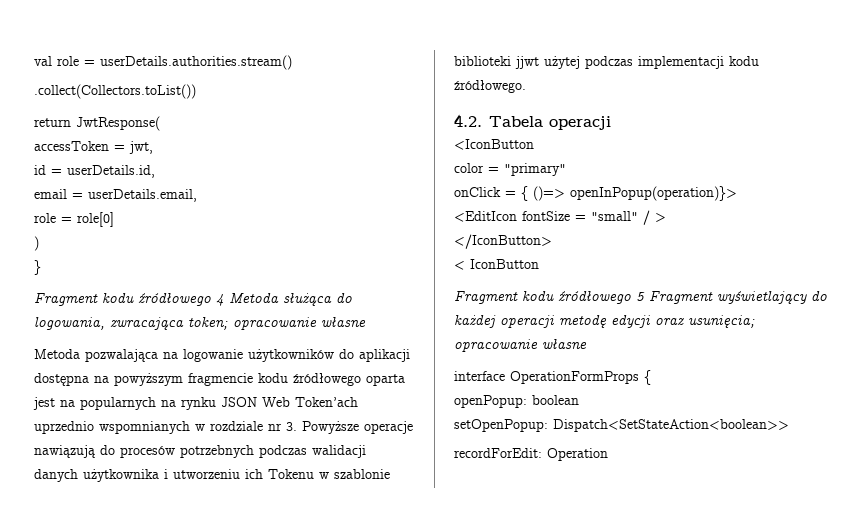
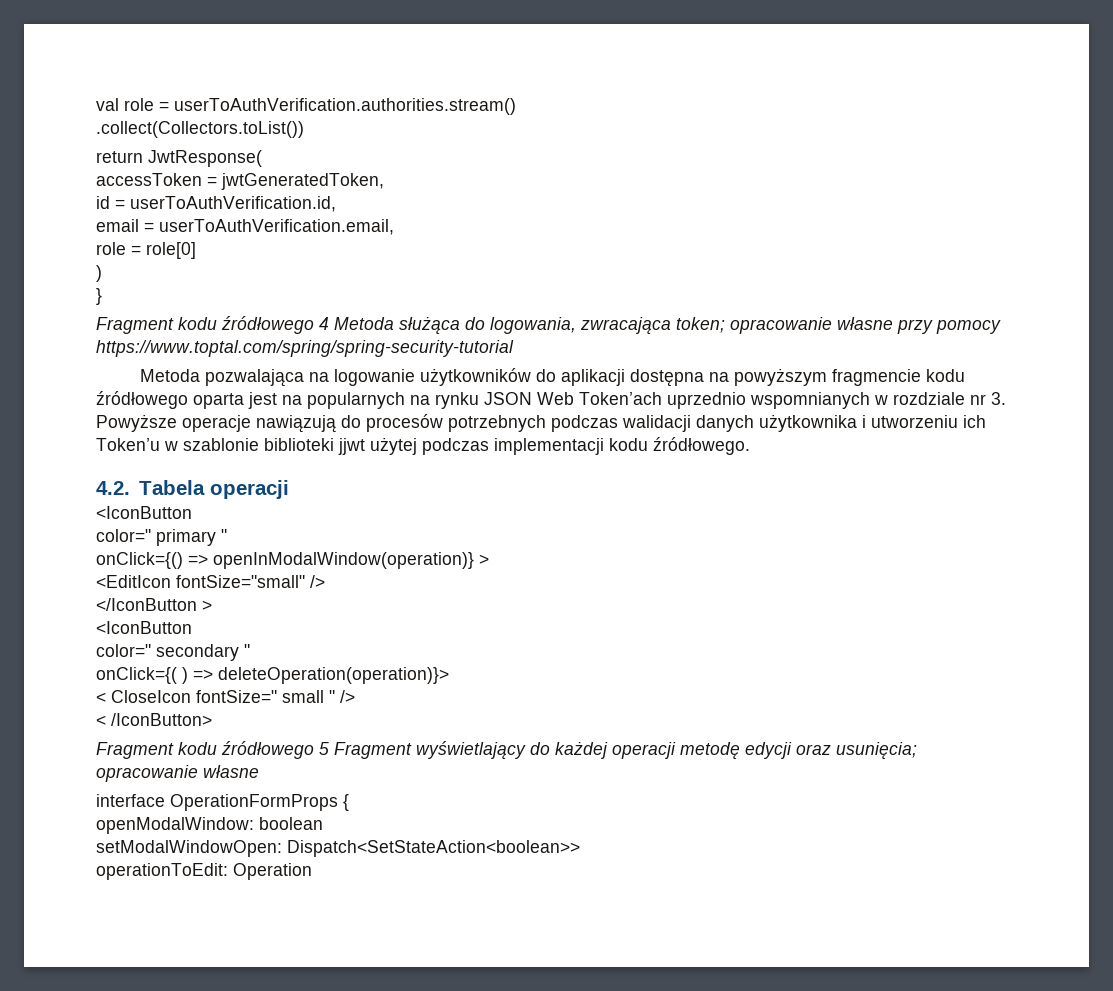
[100,55,292,70] userDetails.authorities.stream() -> [174,98,516,115] userToAuthVerification.authorities.stream()
[129,141,153,154] jwt, -> [221,173,384,190] jwtGeneratedToken,
[67,165,155,178] userDetails.id, -> [130,196,336,212] userToAuthVerification.id,
[88,189,197,202] userDetails.email, -> [159,219,394,235] userToAuthVerification.email,
(366, 322) none -> [897,319,1001,334] [96,340,514,357] przy pomocy https://www.toptal.com/spring/spring-security-tutorial
[268,469,314,479] Tokenu -> [96,438,160,451] Token’u
[454,163,566,176] [454,186,737,201] [454,210,666,225] [454,234,552,249] [454,259,539,270] color = "primary" // onClick = { ()=> openInPopup(operation)}> // <EditIcon fontSize = "small" / > // </IconButton> // < IconButton -> [96,529,227,546] [96,552,489,569] [96,575,325,588] [96,598,212,611] [96,621,192,634] [96,644,250,661] [96,667,449,684] [96,690,355,703] [96,713,212,726] color=" primary " // onClick={() => openInModalWindow(operation)} > // <EditIcon fontSize="small" /> // </IconButton > // <IconButton // color=" secondary " // onClick={( ) => deleteOperation(operation)}> // < CloseIcon fontSize=" small " /> // < /IconButton>
[454,395,527,408] openPopup: -> [96,817,254,834] openModalWindow:
[454,419,548,432] setOpenPopup: -> [96,840,282,857] setModalWindowOpen:
[454,448,542,458] recordForEdit: -> [96,863,228,880] operationToEdit:

